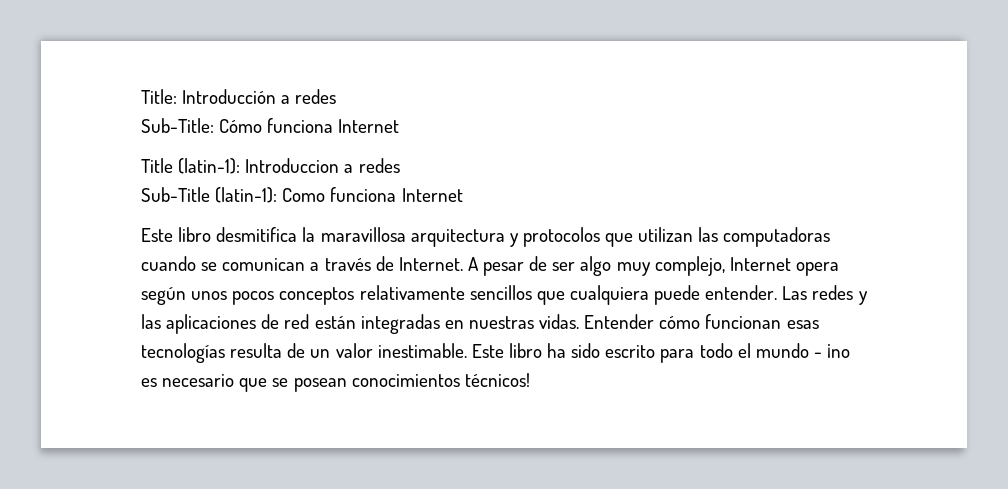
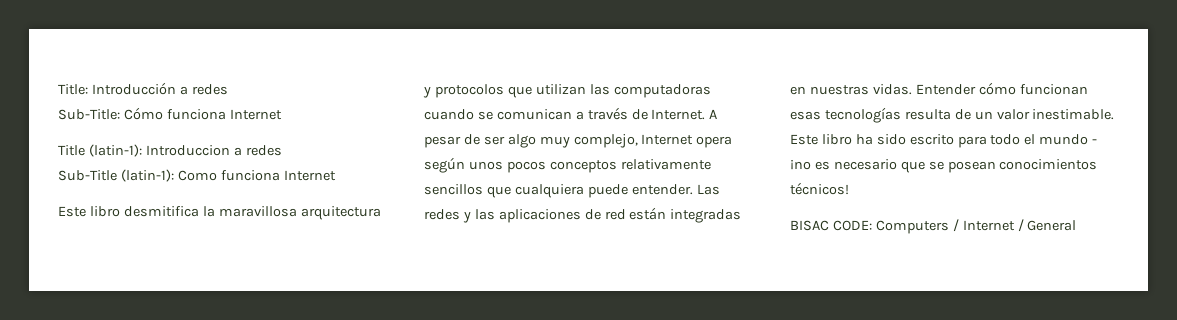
(530, 380) none -> [790,219,1077,234] // BISAC CODE: Computers / Internet / General

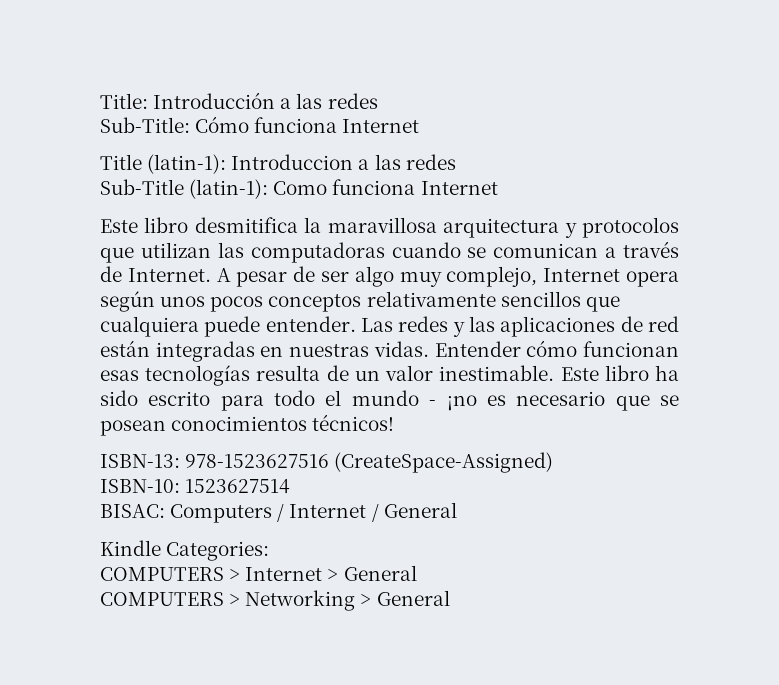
(188, 90) none -> [296,93,323,109] las
(242, 151) none -> [374,154,401,170] las
[790,220,872,231] BISAC CODE: -> [100,452,554,473] [100,479,291,494] [100,504,165,518] ISBN-13: 978-1523627516 (CreateSpace-Assigned) // ISBN-10: 1523627514 // BISAC:
(1077, 225) none -> [100,540,270,561] [100,565,417,581] [100,590,450,611] // Kindle Categories: // COMPUTERS > Internet > General // COMPUTERS > Networking > General

